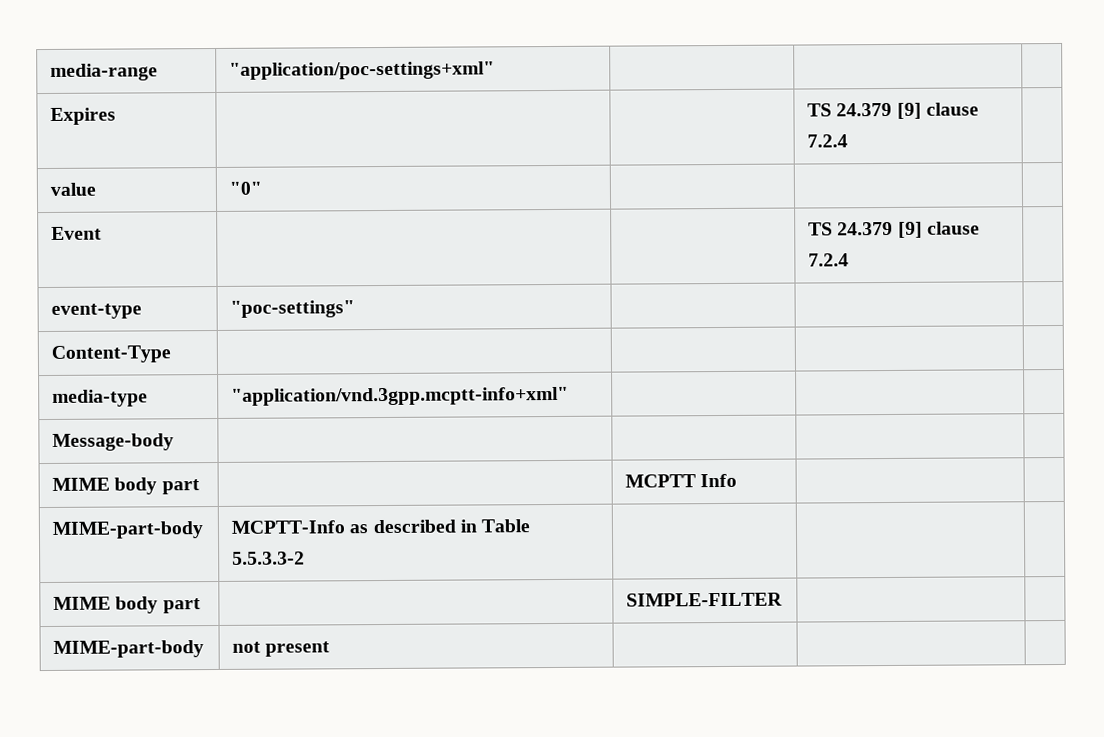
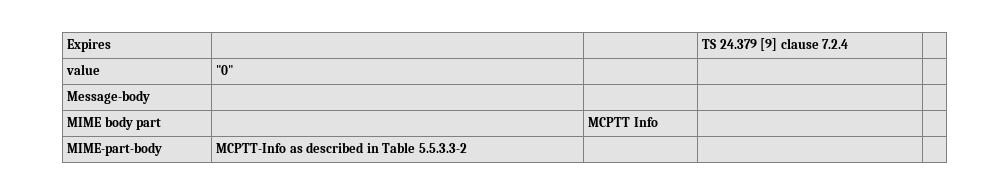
[50,63,159,81] [229,61,496,80] media-range | "application/poc-settings+xml" | | | // -> (67, 45) none
[51,226,103,240] [808,221,980,238] [808,253,850,267] [51,303,143,319] [230,300,356,318] [51,345,172,363] [52,389,149,407] [231,386,570,406] // Event | | | TS 24.379 [9] clause 7.2.4 | // event-type | "poc-settings" | | | // Content-Type | | | | // media-type | "application/vnd.3gpp.mcptt-info+xml" | | | -> (234, 70) none
[53,596,201,614] [626,592,784,607] [53,640,205,658] [232,641,331,657] // MIME body part | | SIMPLE-FILTER | | // MIME-part-body | not present | | | -> (467, 148) none

